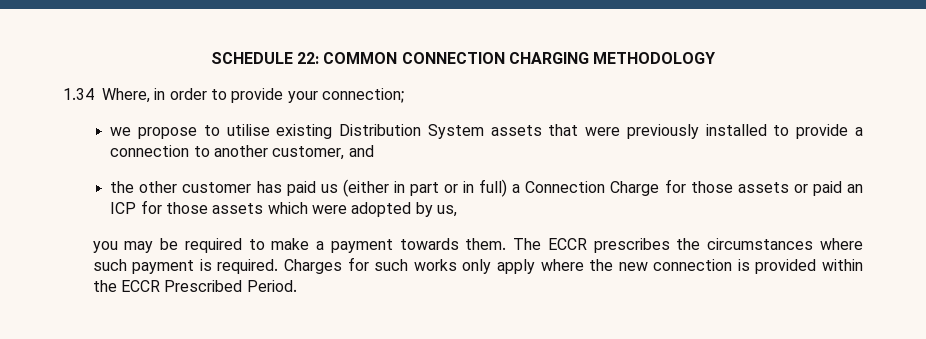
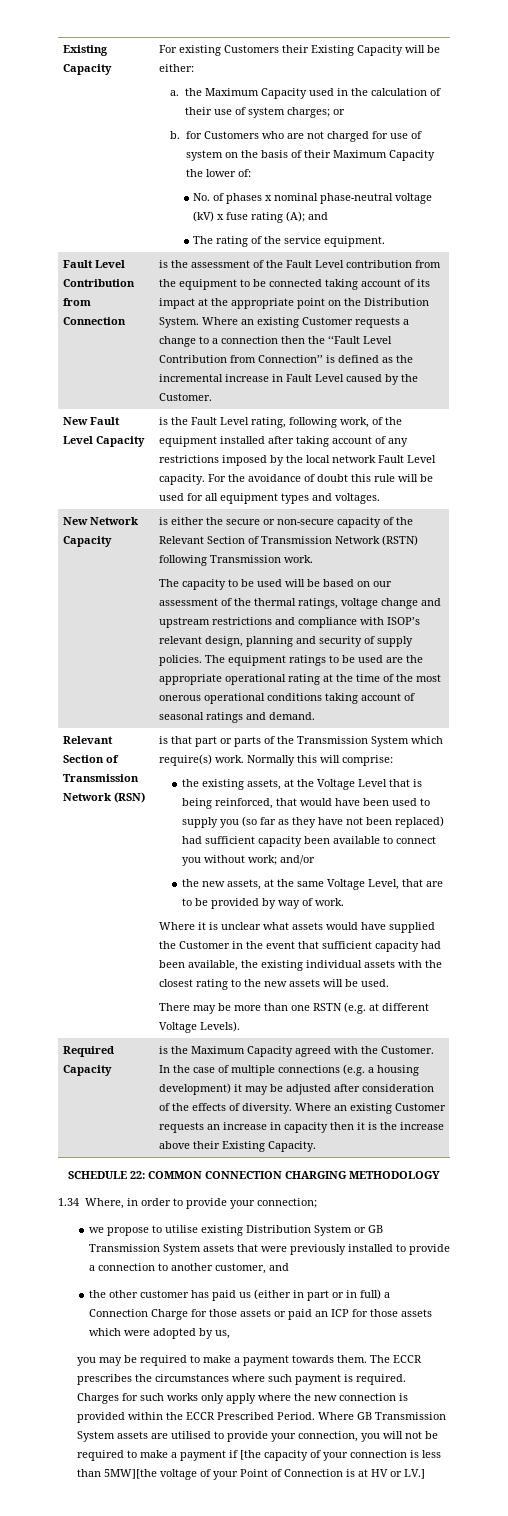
(210, 58) none -> [62,45,108,56] [62,64,112,75] [158,45,440,56] [158,64,194,72] [170,88,441,99] [184,107,345,118] [170,131,422,142] [185,150,435,161] [185,169,251,177] [193,193,433,204] [193,211,329,223] [193,236,386,247] [62,260,125,268] [62,279,135,287] [62,298,91,306] [62,317,126,325] [158,260,441,268] [158,279,430,290] [158,298,429,309] [158,317,409,328] [158,335,392,347] [158,355,413,363] [158,374,418,385] [158,393,212,401] [62,417,120,425] [62,436,145,447] [158,417,402,428] [158,436,408,447] [158,455,436,466] [158,474,433,485] [158,493,380,504] [62,517,138,525] [62,536,112,547] [158,517,413,528] [158,535,418,546] [158,555,313,566] [158,579,392,590] [158,598,441,609] [158,617,420,628] [158,636,413,647] [158,655,423,666] [158,674,441,685] [158,693,415,704] [158,712,315,723] [62,736,113,744] [62,755,119,763] [62,774,139,782] [62,792,145,803] [158,736,443,747] [158,754,393,766] [182,779,423,790] [182,798,431,809] [182,816,445,828] [182,836,437,847] [182,855,316,866] [182,879,444,890] [182,898,345,909] [158,922,435,933] [158,941,441,952] [158,960,442,971] [158,979,389,990] [158,1002,429,1014] [158,1021,240,1033] [62,1046,114,1057] [62,1065,112,1076] [158,1046,434,1057] [158,1064,419,1076] [158,1083,434,1095] [158,1103,446,1114] [158,1122,444,1133] [158,1141,316,1152] Existing Capacity | For existing Customers their Existing Capacity will be either: // a. the Maximum Capacity used in the calculation of their use of system charges; or // b. for Customers who are not charged for use of system on the basis of their Maximum Capacity the lower of: // No. of phases x nominal phase-neutral voltage (kV) x fuse rating (A); and // The rating of the service equipment. // Fault Level Contribution from Connection | is the assessment of the Fault Level contribution from the equipment to be connected taking account of its impact at the appropriate point on the Distribution System. Where an existing Customer requests a change to a connection then the ‘‘Fault Level Contribution from Connection’’ is defined as the incremental increase in Fault Level caused by the Customer. // New Fault Level Capacity | is the Fault Level rating, following work, of the equipment installed after taking account of any restrictions imposed by the local network Fault Level capacity. For the avoidance of doubt this rule will be used for all equipment types and voltages. // New Network Capacity | is either the secure or non-secure capacity of the Relevant Section of Transmission Network (RSTN) following Transmission work. // The capacity to be used will be based on our assessment of the thermal ratings, voltage change and upstream restrictions and compliance with ISOP’s relevant design, planning and security of supply policies. The equipment ratings to be used are the appropriate operational rating at the time of the most onerous operational conditions taking account of seasonal ratings and demand. // Relevant Section of Transmission Network (RSN) | is that part or parts of the Transmission System which require(s) work. Normally this will comprise: // the existing assets, at the Voltage Level that is being reinforced, that would have been used to supply you (so far as they have not been replaced) had sufficient capacity been available to connect you without work; and/or // the new assets, at the same Voltage Level, that are to be provided by way of work. // Where it is unclear what assets would have supplied the Customer in the event that sufficient capacity had been available, the existing individual assets with the closest rating to the new assets will be used. // There may be more than one RSTN (e.g. at different Voltage Levels). // Required Capacity | is the Maximum Capacity agreed with the Customer. In the case of multiple connections (e.g. a housing development) it may be adjusted after consideration of the effects of diversity. Where an existing Customer requests an increase in capacity then it is the increase above their Existing Capacity. //
(484, 131) none -> [353,1225,383,1233] [88,1244,201,1255] or GB Transmission System
(297, 286) none -> [317,1412,446,1420] [76,1431,438,1442] [76,1450,441,1461] [76,1469,425,1480] Where GB Transmission System assets are utilised to provide your connection, you will not be required to make a payment if [the capacity of your connection is less than 5MW][the voltage of your Point of Connection is at HV or LV.]

